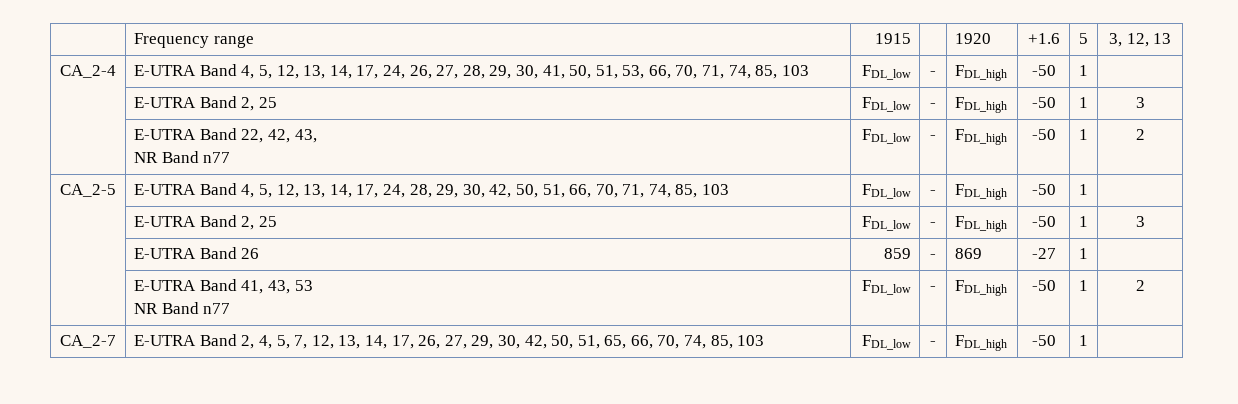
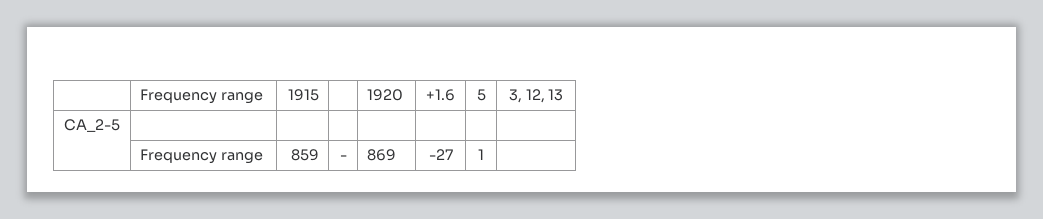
[60,65,116,78] [134,64,809,79] [861,65,911,80] [930,71,936,76] [955,65,1008,81] [1031,65,1056,76] [1079,65,1088,76] [134,96,278,111] [861,97,911,112] [930,103,936,108] [955,97,1008,113] [1031,97,1056,108] [1079,97,1088,108] [1135,97,1145,108] [134,128,317,143] [134,151,231,163] [861,129,911,144] [930,135,936,140] [955,129,1008,145] [1031,129,1056,140] [1079,129,1088,140] [1135,129,1145,140] [60,184,116,197] [134,183,730,198] [861,184,911,199] [930,190,936,195] [955,184,1008,200] [1031,184,1056,195] [1079,184,1088,195] [134,215,278,230] [861,216,911,231] [930,222,936,227] [955,216,1008,232] [1031,216,1056,227] [1079,216,1088,227] [1135,216,1145,227] [134,247,260,259] CA_2-4 | E-UTRA Band 4, 5, 12, 13, 14, 17, 24, 26, 27, 28, 29, 30, 41, 50, 51, 53, 66, 70, 71, 74, 85, 103 | FDL_low | - | FDL_high | -50 | 1 | // | E-UTRA Band 2, 25 | FDL_low | - | FDL_high | -50 | 1 | 3 // | E-UTRA Band 22, 42, 43, // NR Band n77 | FDL_low | - | FDL_high | -50 | 1 | 2 // CA_2-5 | E-UTRA Band 4, 5, 12, 13, 14, 17, 24, 28, 29, 30, 42, 50, 51, 66, 70, 71, 74, 85, 103 | FDL_low | - | FDL_high | -50 | 1 | // | E-UTRA Band 2, 25 | FDL_low | - | FDL_high | -50 | 1 | 3 // | E-UTRA Band 26 -> [64,119,120,132] [140,149,264,164] CA_2-5 | | | | | | | // | Frequency range
[134,279,313,294] [134,302,231,314] [861,280,911,295] [930,286,936,291] [955,280,1008,296] [1031,280,1056,291] [1079,280,1088,291] [1135,280,1145,291] [60,335,116,348] [134,334,765,349] [861,335,911,350] [930,341,936,346] [955,335,1008,351] [1031,335,1056,346] [1079,335,1088,346] // | E-UTRA Band 41, 43, 53 // NR Band n77 | FDL_low | - | FDL_high | -50 | 1 | 2 // CA_2-7 | E-UTRA Band 2, 4, 5, 7, 12, 13, 14, 17, 26, 27, 29, 30, 42, 50, 51, 65, 66, 70, 74, 85, 103 | FDL_low | - | FDL_high | -50 | 1 | -> (484, 154) none

